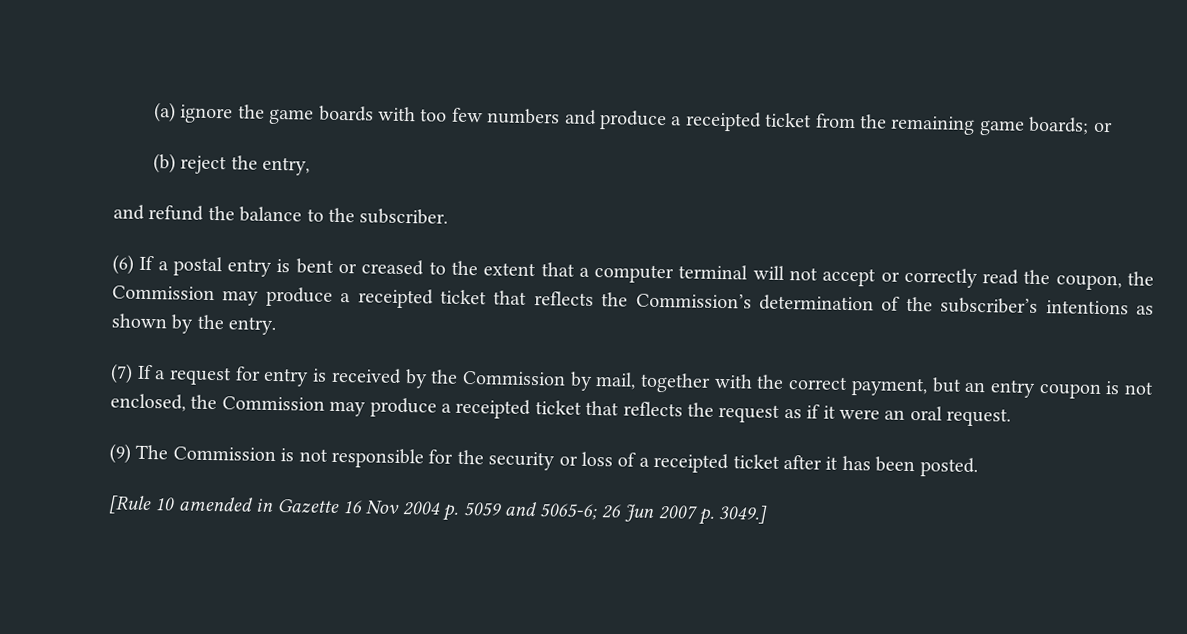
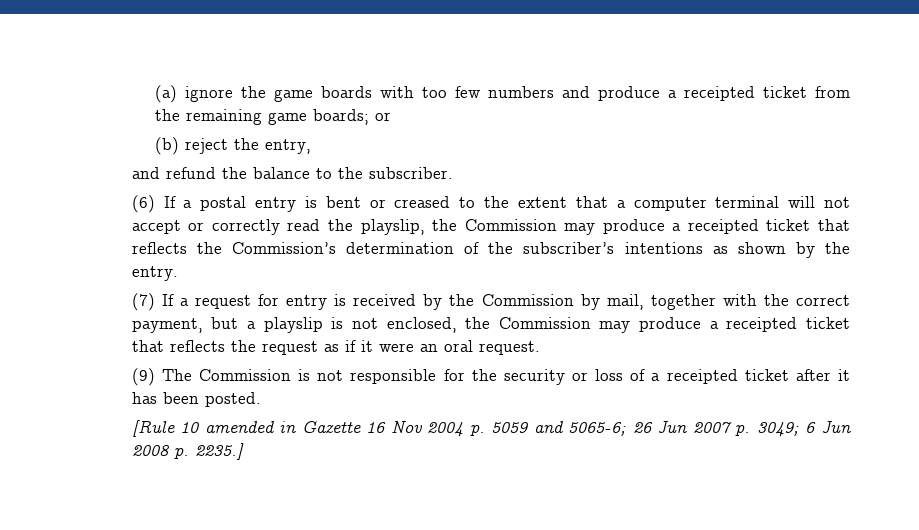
[1055,274,1122,291] coupon, -> [360,219,425,235] playslip,
[964,379,1102,399] an entry coupon -> [247,317,323,333] a playslip
[718,504,769,524] 3049.] -> [756,420,852,437] [131,443,244,460] 3049; 6 Jun 2008 p. 2235.]

